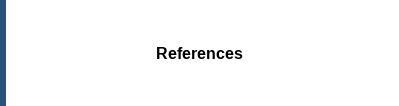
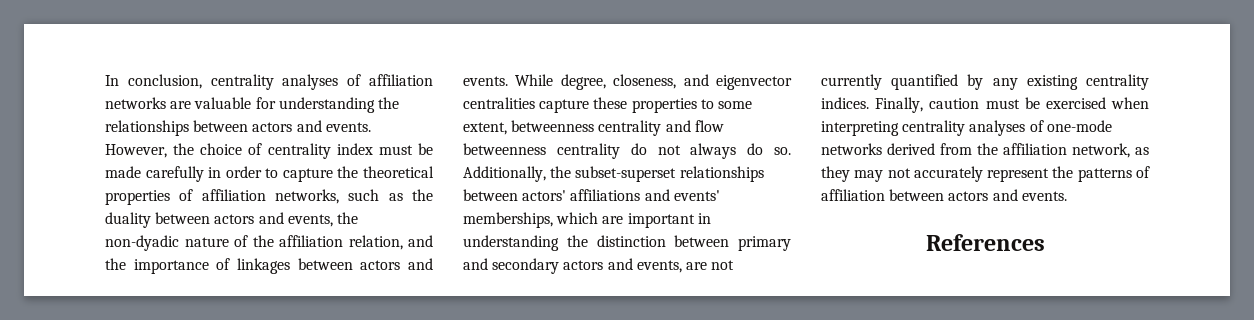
(156, 53) none -> [105,74,433,90] [105,97,399,113] [105,120,371,136] [105,143,433,159] [105,166,434,182] [105,189,433,205] [105,212,358,228] [105,235,433,251] [105,258,433,274] [463,74,792,90] [463,97,752,113] [463,120,724,136] [463,143,791,159] [463,166,764,182] [463,189,720,201] [463,212,711,228] [463,235,791,251] [463,258,735,274] [821,74,1149,90] [821,97,1149,113] [821,120,1112,136] [821,143,1149,158] [821,166,1150,182] [821,189,1067,201] In conclusion, centrality analyses of affiliation networks are valuable for understanding the relationships between actors and events. However, the choice of centrality index must be made carefully in order to capture the theoretical properties of affiliation networks, such as the duality between actors and events, the non-dyadic nature of the affiliation relation, and the importance of linkages between actors and events. While degree, closeness, and eigenvector centralities capture these properties to some extent, betweenness centrality and flow betweenness centrality do not always do so. Additionally, the subset-superset relationships between actors' affiliations and events' memberships, which are important in understanding the distinction between primary and secondary actors and events, are not currently quantified by any existing centrality indices. Finally, caution must be exercised when interpreting centrality analyses of one-mode networks derived from the affiliation network, as they may not accurately represent the patterns of affiliation between actors and events. //

